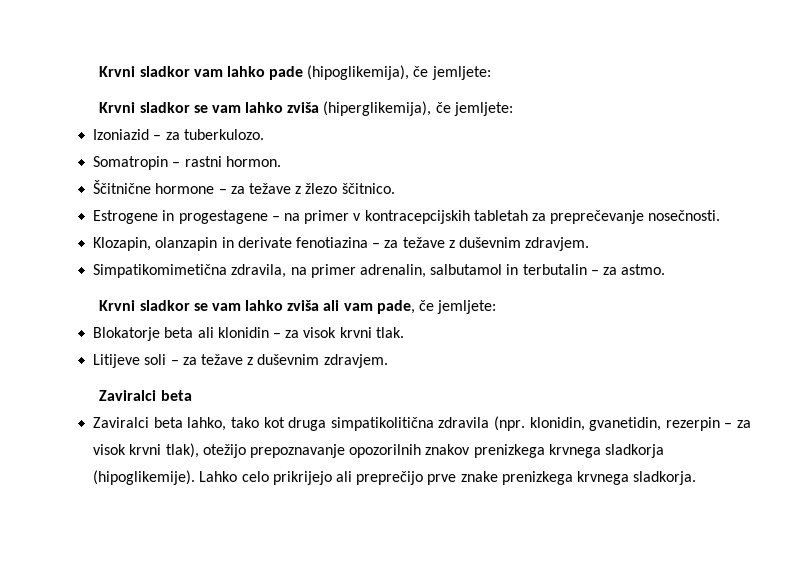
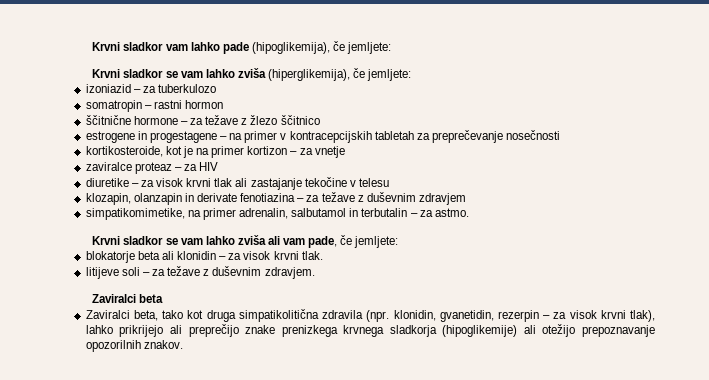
[93,129,264,140] [93,156,281,170] [93,180,152,194] Izoniazid – za tuberkulozo. // Somatropin – rastni hormon. // Ščitnične -> [85,84,217,93] [85,100,224,112] [85,115,131,125] izoniazid – za tuberkulozo // somatropin – rastni hormon // ščitnične
[341,183,395,194] [93,210,159,224] ščitnico. // Estrogene -> [280,115,320,125] [85,131,135,143] ščitnico // estrogene
[648,210,721,221] [93,237,152,251] nosečnosti. // Klozapin, -> [505,130,560,140] [85,146,345,158] [85,162,219,174] [85,177,389,190] [85,193,131,205] nosečnosti // kortikosteroide, kot je na primer kortizon – za vnetje // zaviralce proteaz – za HIV // diuretike – za visok krvni tlak ali zastajanje tekočine v telesu // klozapin,
[525,237,590,251] [93,264,287,278] zdravjem. // Simpatikomimetična zdravila, -> [418,193,466,205] [85,208,185,220] zdravjem // simpatikomimetike,
[93,327,161,341] Blokatorje -> [85,251,135,263] blokatorje
[93,354,141,368] Litijeve -> [85,267,119,279] litijeve
[153,417,227,431] beta lahko, -> [134,310,159,321] beta,
[202,444,664,458] [93,470,697,485] otežijo prepoznavanje opozorilnih znakov prenizkega krvnega sladkorja (hipoglikemije). Lahko celo prikrijejo ali preprečijo prve znake prenizkega krvnega sladkorja. -> [85,324,655,337] [85,340,183,352] lahko prikrijejo ali preprečijo znake prenizkega krvnega sladkorja (hipoglikemije) ali otežijo prepoznavanje opozorilnih znakov.

